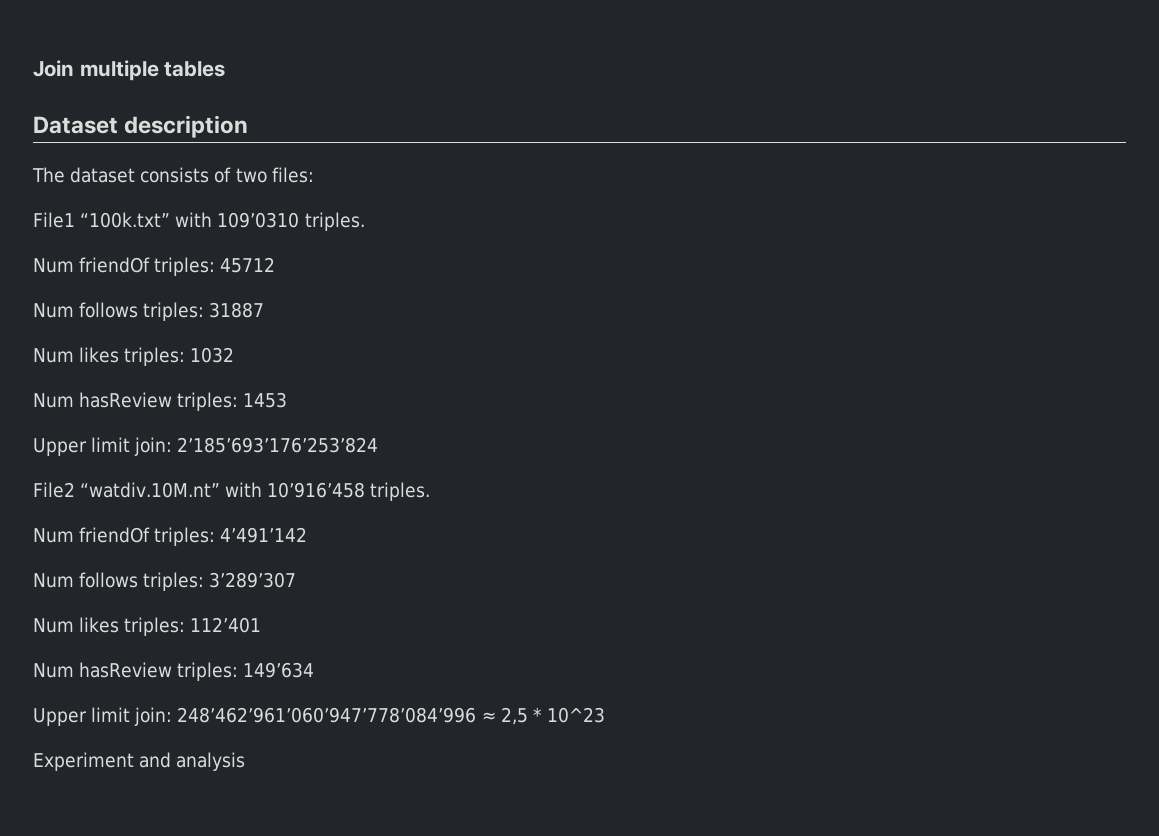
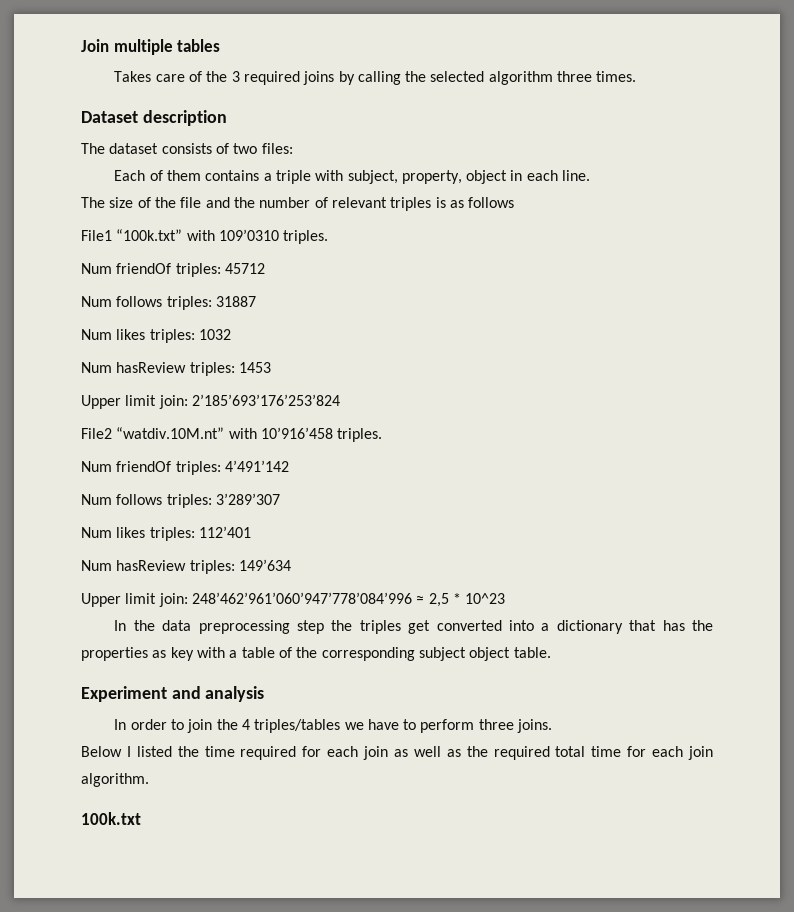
(226, 69) none -> [114,71,637,85] // Takes care of the 3 required joins by calling the selected algorithm three times.
(314, 175) none -> [114,170,591,184] [81,197,515,211] // Each of them contains a triple with subject, property, object in each line. // The size of the file and the number of relevant triples is as follows
[33,752,246,771] Experiment and analysis -> [114,620,713,634] [81,647,551,661] [81,686,265,702] [114,719,553,733] [81,746,714,760] [81,773,149,787] [81,812,141,825] In the data preprocessing step the triples get converted into a dictionary that has the properties as key with a table of the corresponding subject object table. // Experiment and analysis // In order to join the 4 triples/tables we have to perform three joins. // Below I listed the time required for each join as well as the required total time for each join algorithm. // 100k.txt

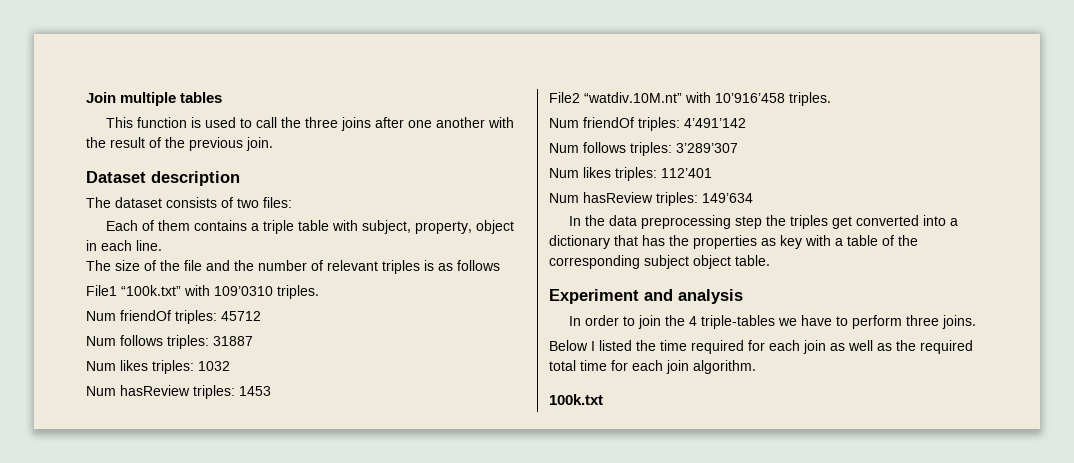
[114,71,637,85] Takes care of the 3 required joins by calling the selected algorithm three times. -> [105,117,514,131] [86,137,273,151] This function is used to call the three joins after one another with the result of the previous join.
(311, 177) none -> [297,220,329,231] table
[81,394,340,409] // Upper limit join: 2’185’693’176’253’824 -> (271, 391) none
[81,592,506,607] // Upper limit join: 248’462’961’060’947’778’084’996 ≈ 2,5 * 10^23 -> (753, 198) none
[254,719,341,733] triples/tables -> [700,315,775,329] triple-tables

